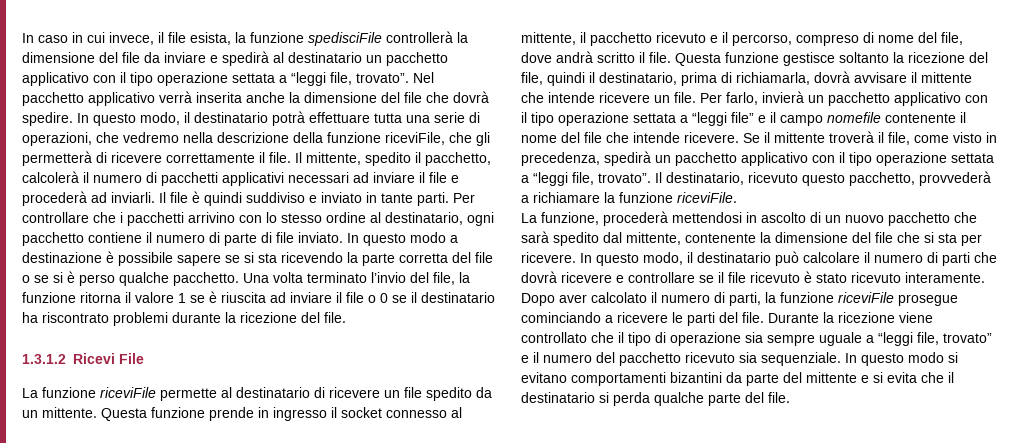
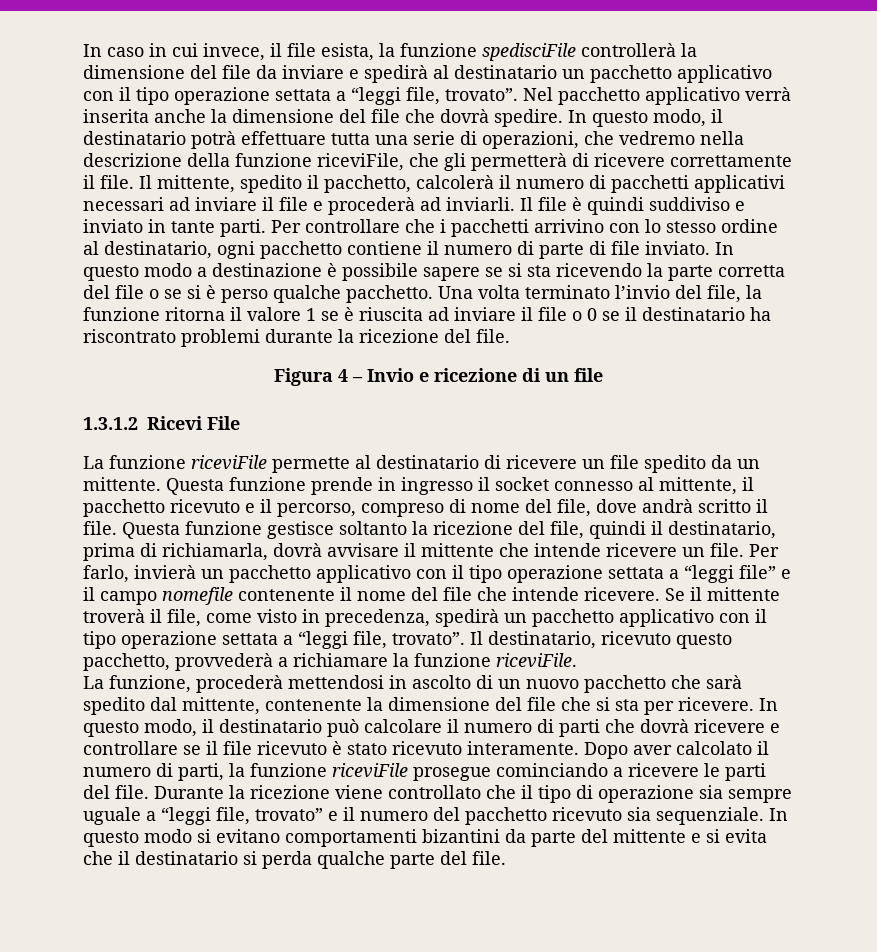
(346, 317) none -> [274,368,603,386] // Figura 4 – Invio e ricezione di un file

